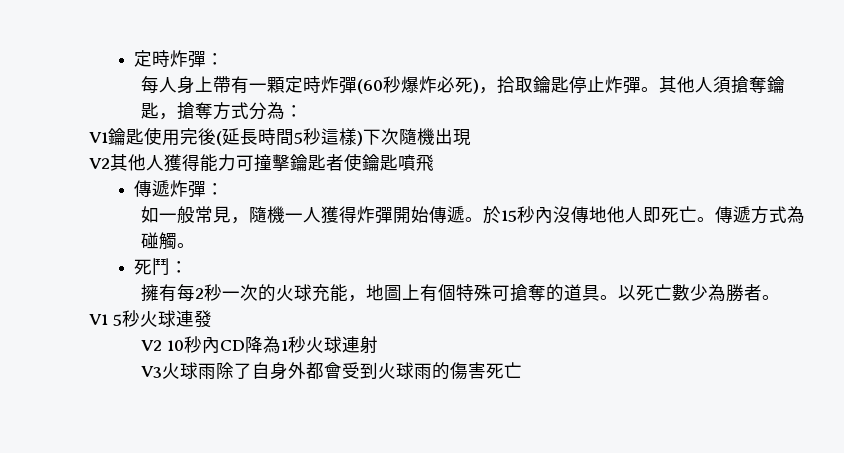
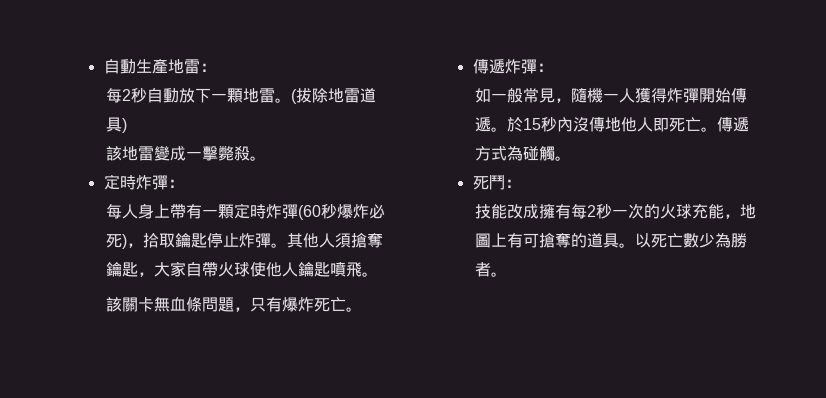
(134, 58) none -> [103,59,216,74] [105,88,376,104] [105,117,127,133] [105,145,266,161] 自動生產地雷： // 每2秒自動放下一顆地雷。(拔除地雷道具) // 該地雷變成一擊斃殺。 //
[177,101,304,120] [89,127,471,146] [89,153,434,172] 搶奪方式分為： // V1鑰匙使用完後(延長時間5秒這樣)下次隨機出現 // V2其他人獲得能力可撞擊鑰匙者使鑰匙噴飛 -> [153,261,378,277] [105,297,362,312] 大家自帶火球使他人鑰匙噴飛。 // 該關卡無血條問題，只有爆炸死亡。
(189, 267) none -> [474,204,539,219] 技能改成
[438,284,493,301] 個特殊 -> (523, 240) none
[89,310,212,328] [141,336,378,354] [141,362,523,380] // V1 5秒火球連發 // V2 10秒內CD降為1秒火球連射 // V3火球雨除了自身外都會受到火球雨的傷害死亡 -> (507, 274) none

